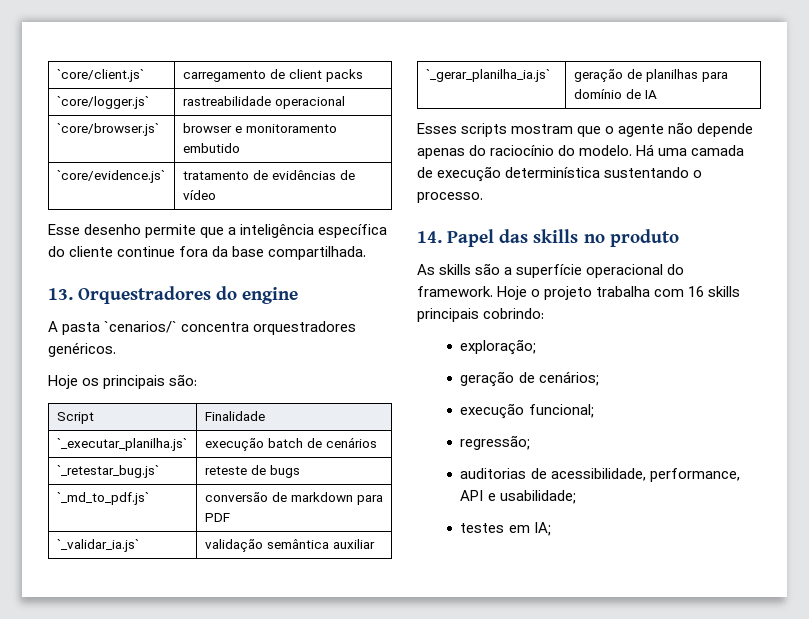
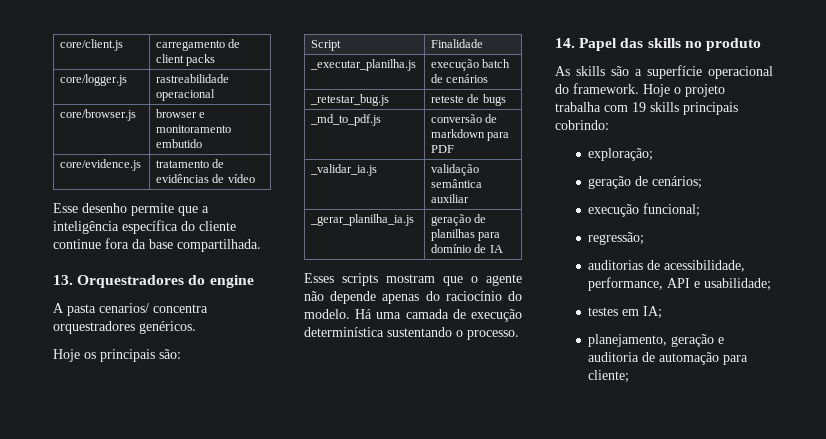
[56,69,144,82] `core/client.js` -> [60,39,124,51] core/client.js
[56,96,149,109] `core/logger.js` -> [60,74,128,86] core/logger.js
[56,123,159,136] `core/browser.js` -> [60,109,137,121] core/browser.js
[56,170,165,183] `core/evidence.js` -> [60,159,142,171] core/evidence.js
[104,321,178,333] `cenarios/` -> [99,303,149,313] cenarios/
[56,438,187,451] `_executar_planilha.js` -> [310,59,417,71] _executar_planilha.js
[56,465,159,478] `_retestar_bug.js` -> [310,94,390,106] _retestar_bug.js
[56,492,149,505] `_md_to_pdf.js` -> [310,114,382,126] _md_to_pdf.js
[56,539,139,552] `_validar_ia.js` -> [310,164,378,176] _validar_ia.js
[425,69,550,82] `_gerar_planilha_ia.js` -> [310,214,415,226] _gerar_planilha_ia.js
[688,286,705,297] 16 -> [632,102,646,112] 19
(551, 529) none -> [588,334,725,347] [588,352,749,365] [588,370,630,383] // planejamento, geração e auditoria de automação para cliente;

